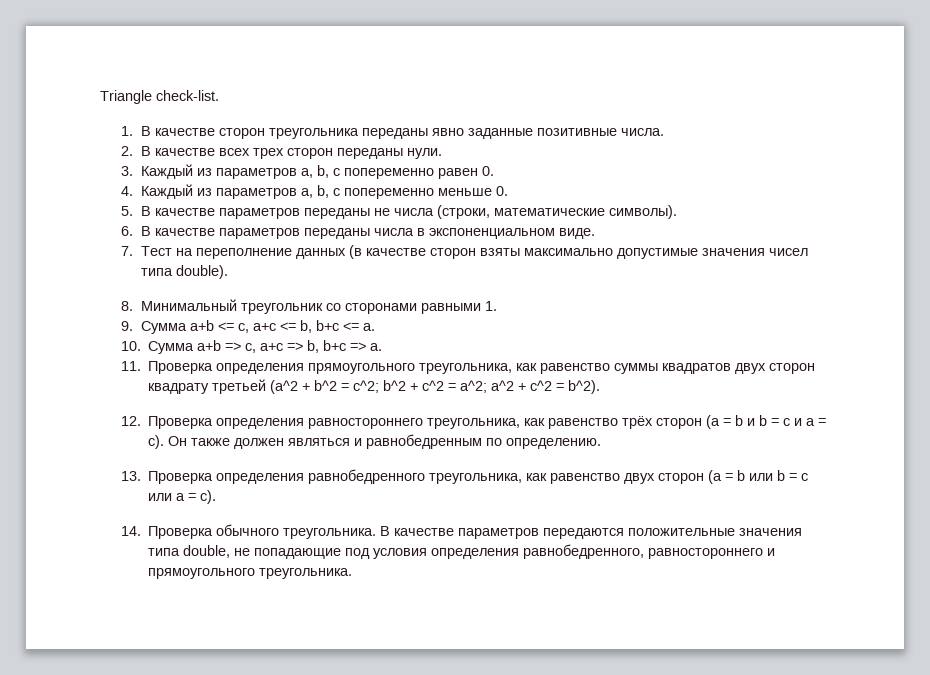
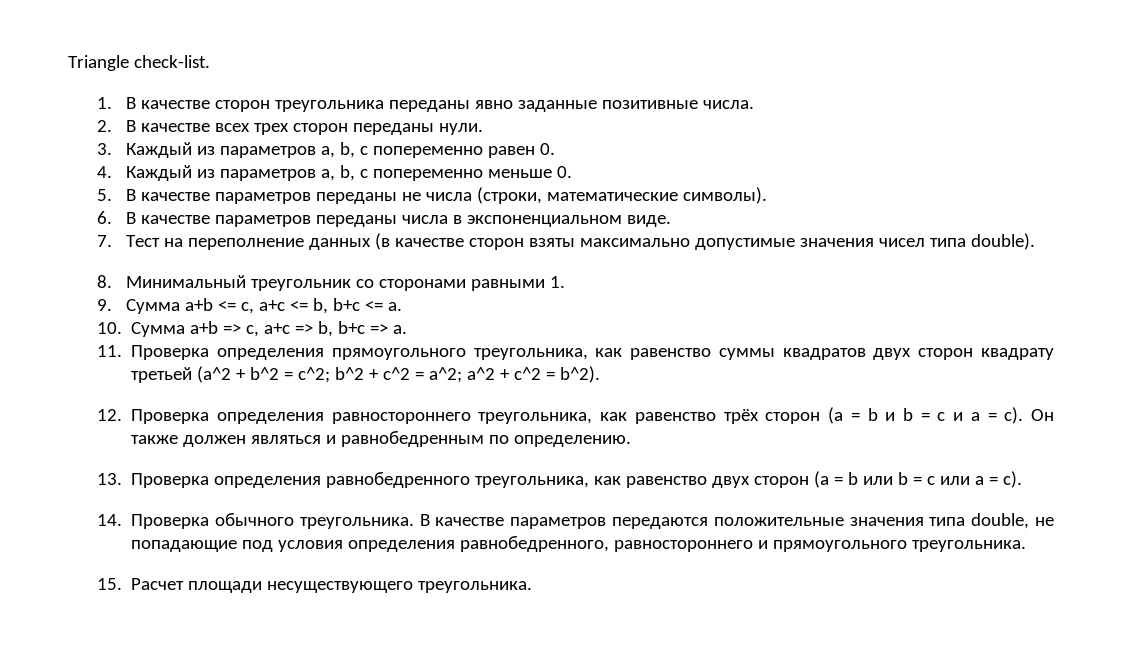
(352, 573) none -> [97,578,533,593] // 15. Расчет площади несуществующего треугольника.

